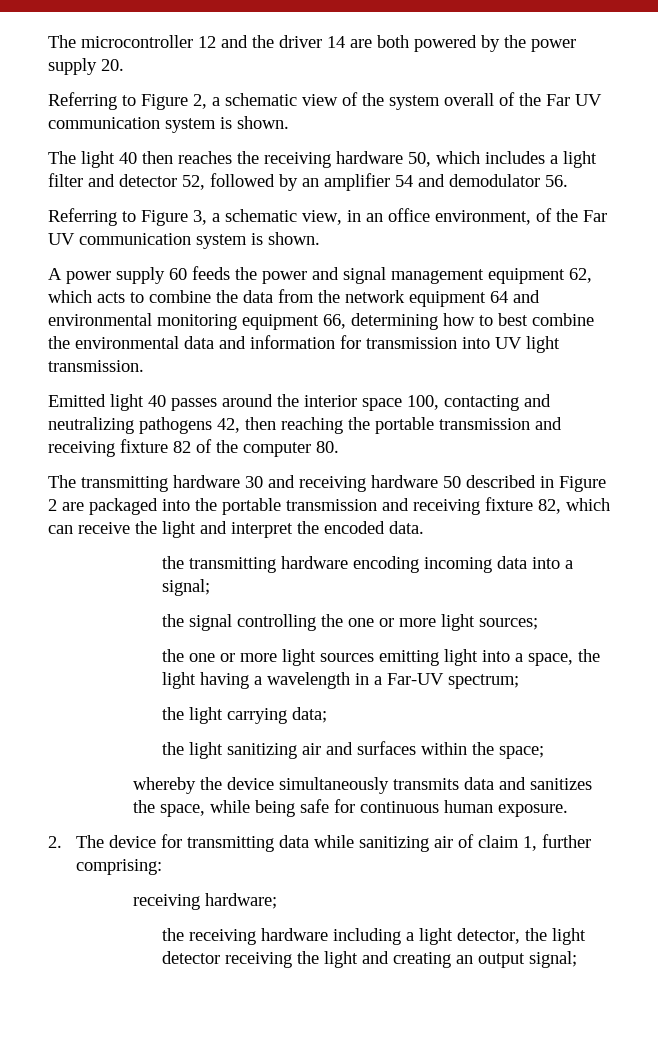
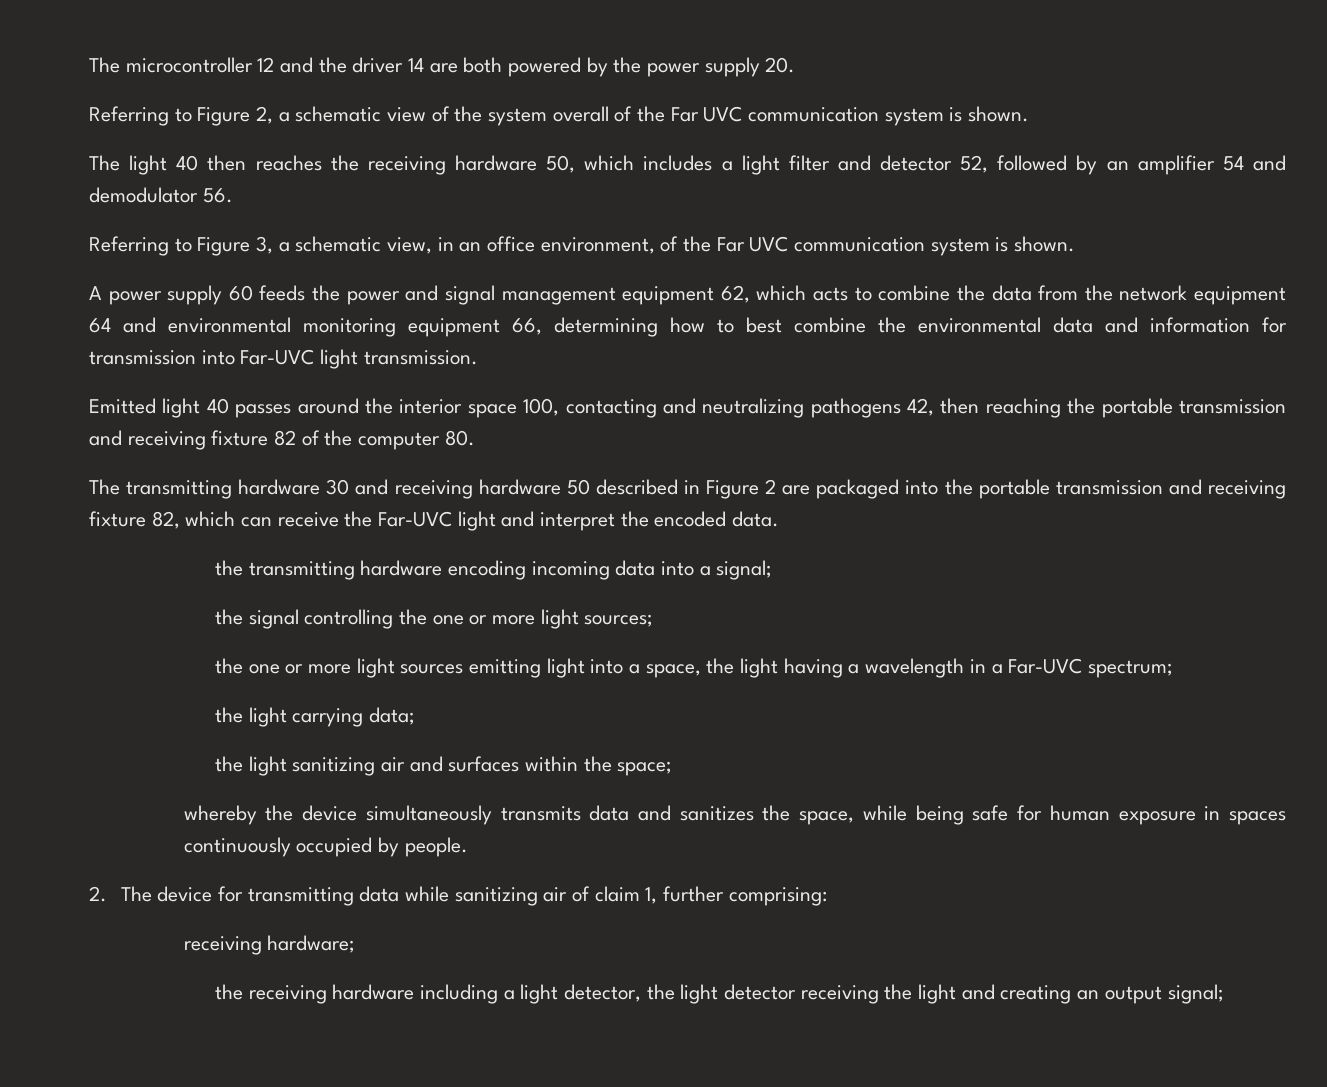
[575,94,602,106] UV -> [703,106,743,122] UVC
[48,233,75,245] UV -> [749,236,789,252] UVC
[495,337,522,349] UV -> [240,349,315,365] Far-UVC
(157, 527) none -> [378,511,453,527] Far-UVC
[386,673,444,685] Far-UV -> [1008,658,1083,674] Far-UVC
[360,800,569,817] continuous human exposure. -> [1049,805,1286,825] [183,837,468,857] human exposure in spaces continuously occupied by people.

